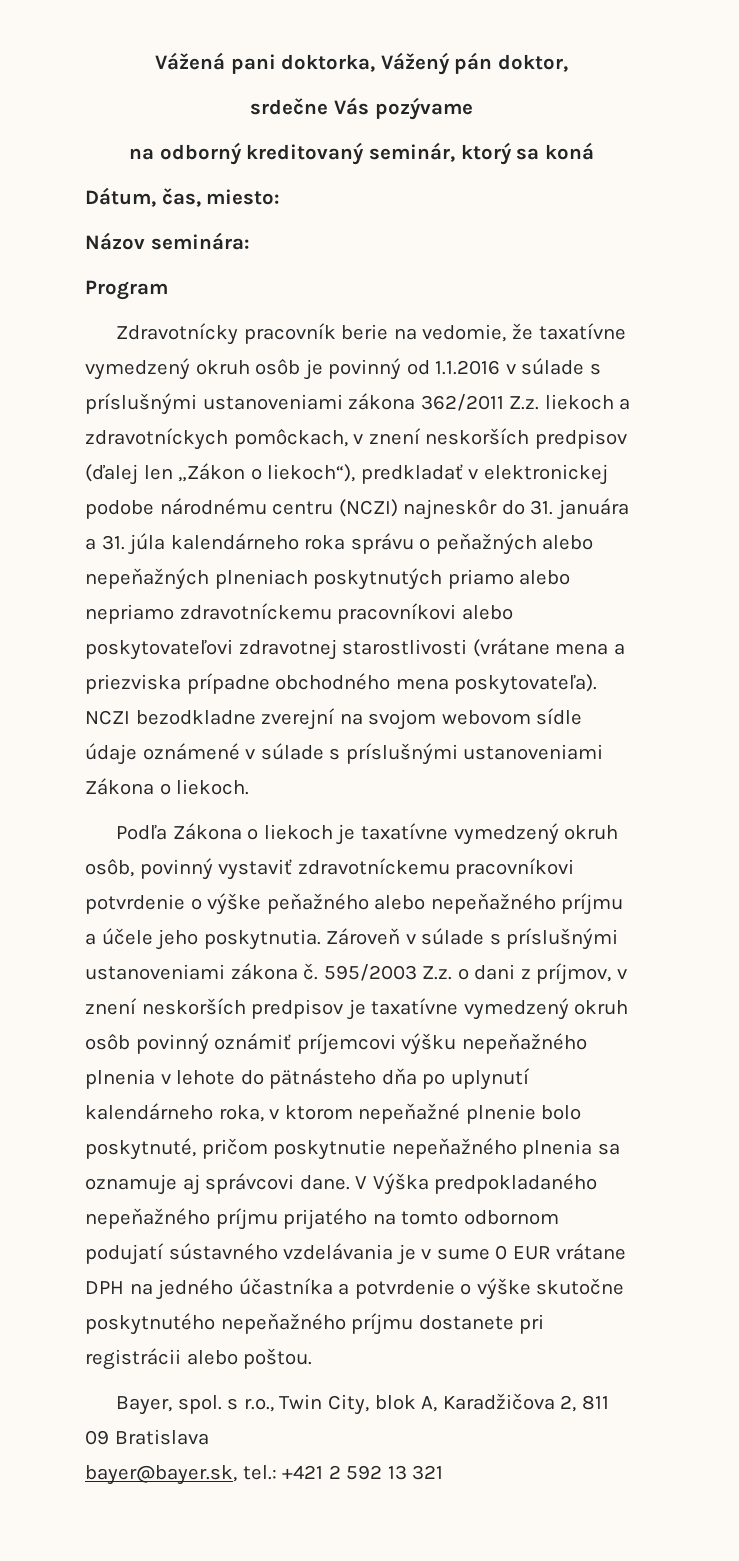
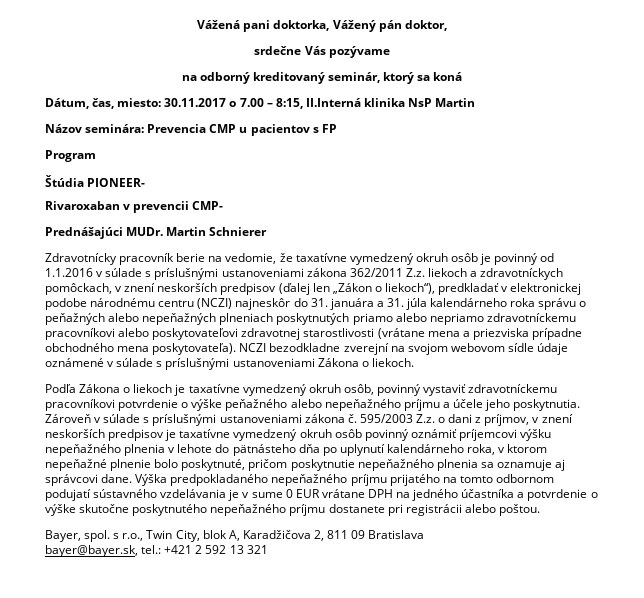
[85,232,250,250] [85,280,168,300] // Názov seminára: // Program -> [164,98,476,109] [45,124,337,136] [45,150,96,162] [45,175,146,187] [45,201,224,213] [45,227,268,239] 30.11.2017 o 7.00 – 8:15, II.Interná klinika NsP Martin // Názov seminára: Prevencia CMP u pacientov s FP // Program // Štúdia PIONEER- // Rivaroxaban v prevencii CMP- // Prednášajúci MUDr. Martin Schnierer
[355,1176,368,1189] V -> (133, 478) none

